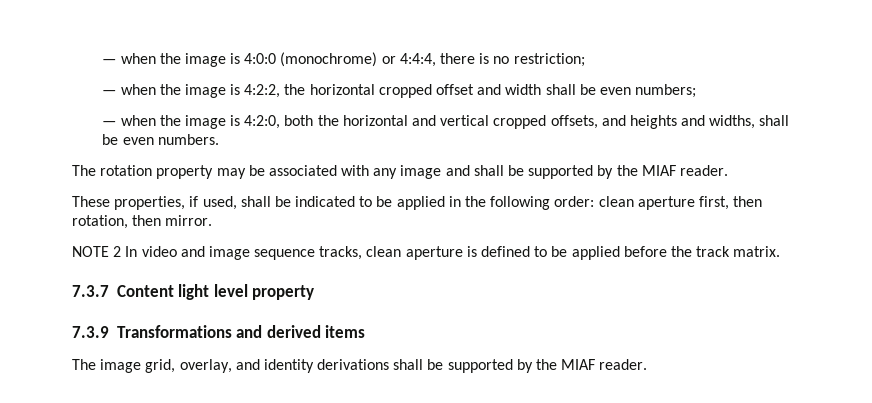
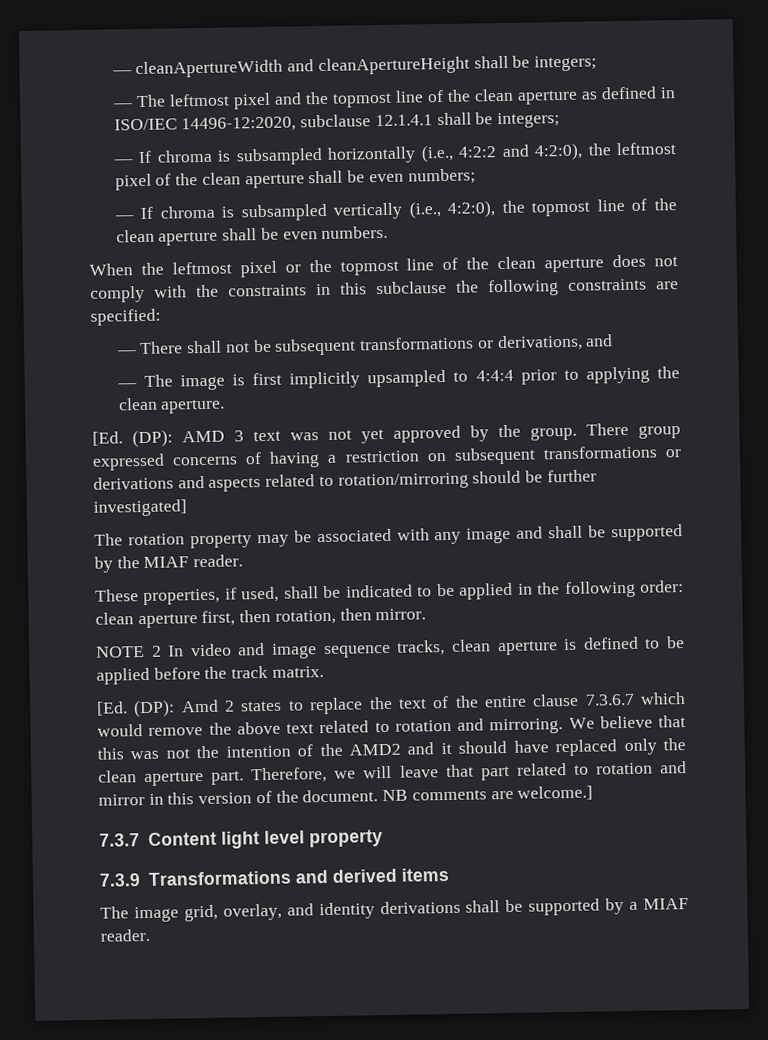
[102,52,585,67] [102,84,542,98] — when the image is 4:0:0 (monochrome) or 4:4:4, there is no restriction; // — when the image is 4:2:2, the horizontal cropped offset and width -> [111,55,598,79] [112,86,677,110] [113,112,561,133] [112,142,677,166] [114,172,305,191] — cleanApertureWidth and cleanApertureHeight shall be integers; // — The leftmost pixel and the topmost line of the clean aperture as defined in ISO/IEC 14496-12:2020, subclause 12.1.4.1 shall be integers; // — If chroma is subsampled horizontally (i.e., 4:2:2 and 4:2:0), the leftmost pixel of the clean aperture
[120,115,790,129] [102,134,219,145] when the image is 4:2:0, both the horizontal and vertical cropped offsets, and heights and widths, shall be even numbers. -> [140,198,677,222] [115,225,389,246] [89,254,678,278] [90,278,679,303] [90,308,161,326] [116,334,614,356] [116,366,681,391] [117,397,226,414] [92,422,681,448] [92,445,681,471] [93,469,597,492] [93,499,187,517] If chroma is subsampled vertically (i.e., 4:2:0), the topmost line of the clean aperture shall be even numbers. // When the leftmost pixel or the topmost line of the clean aperture does not comply with the constraints in this subclause the following constraints are specified: // — There shall not be subsequent transformations or derivations, and // — The image is first implicitly upsampled to 4:4:4 prior to applying the clean aperture. // [Ed. (DP): AMD 3 text was not yet approved by the group. There group expressed concerns of having a restriction on subsequent transformations or derivations and aspects related to rotation/mirroring should be further investigated]
(781, 251) none -> [96,692,686,718] [97,715,686,737] [97,738,687,760] [98,761,687,787] [98,785,594,806] // [Ed. (DP): Amd 2 states to replace the text of the entire clause 7.3.6.7 which would remove the above text related to rotation and mirroring. We believe that this was not the intention of the AMD2 and it should have replaced only the clean aperture part. Therefore, we will leave that part related to rotation and mirror in this version of the document. NB comments are welcome.]
[536,359,558,370] the -> [629,901,639,910] a

